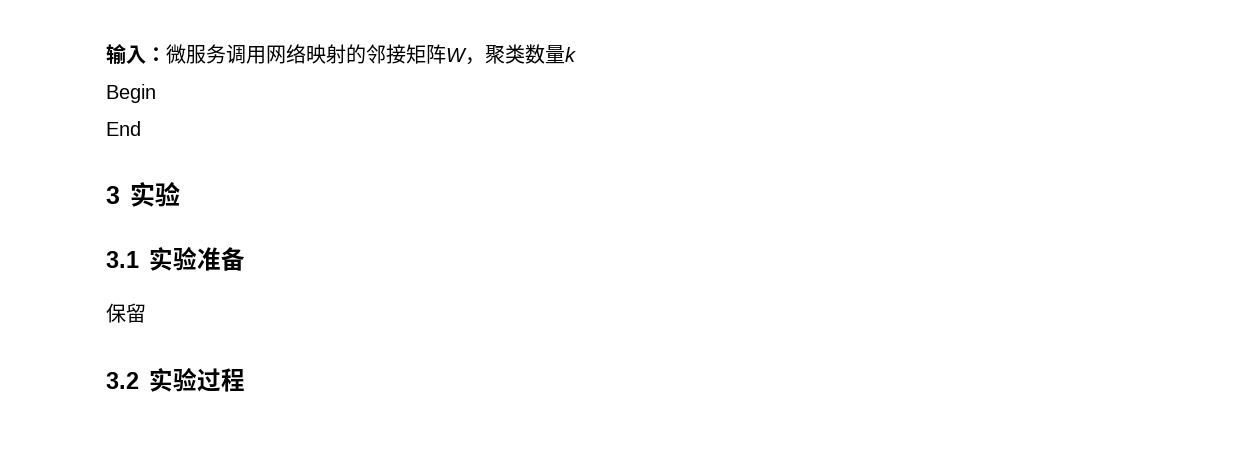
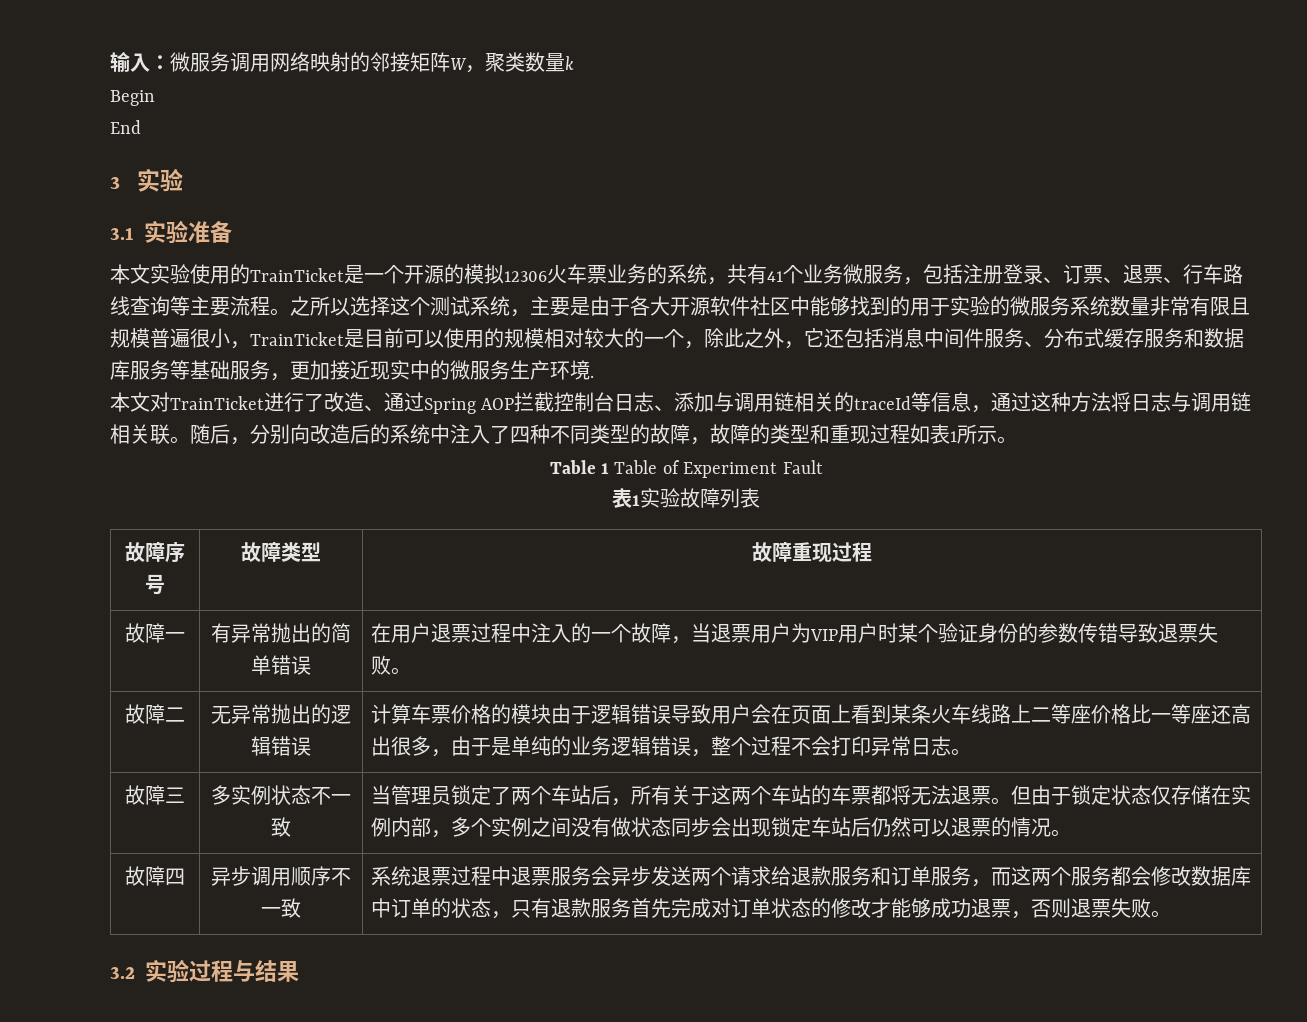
[106,303,146,323] 保留 -> [110,264,1243,285] [110,296,1250,317] [110,328,1244,349] [110,360,594,381] [110,392,1252,414] [110,424,1017,445] [549,460,823,478] [612,488,760,508] [125,542,185,563] [145,574,165,595] [241,542,321,562] [752,542,873,563] [125,623,185,643] [211,623,351,643] [251,655,311,675] [371,623,1219,644] [371,655,412,675] [125,704,185,724] [211,704,351,724] [251,736,311,756] [371,704,1252,724] [371,736,972,757] [125,785,185,805] [211,785,351,805] [271,817,291,837] [371,785,1252,806] [371,817,1072,838] [125,866,185,886] [211,866,351,886] [261,898,301,918] [371,866,1252,887] [371,898,1172,919] 本文实验使用的TrainTicket是一个开源的模拟12306火车票业务的系统，共有41个业务微服务，包括注册登录、订票、退票、行车路线查询等主要流程。之所以选择这个测试系统，主要是由于各大开源软件社区中能够找到的用于实验的微服务系统数量非常有限且规模普遍很小，TrainTicket是目前可以使用的规模相对较大的一个，除此之外，它还包括消息中间件服务、分布式缓存服务和数据库服务等基础服务，更加接近现实中的微服务生产环境. // 本文对TrainTicket进行了改造、通过Spring AOP拦截控制台日志、添加与调用链相关的traceId等信息，通过这种方法将日志与调用链相关联。随后，分别向改造后的系统中注入了四种不同类型的故障，故障的类型和重现过程如表1所示。 // Table 1 Table of Experiment Fault // 表1实验故障列表 // 故障序号 | 故障类型 | 故障重现过程 // 故障一 | 有异常抛出的简单错误 | 在用户退票过程中注入的一个故障，当退票用户为VIP用户时某个验证身份的参数传错导致退票失败。 // 故障二 | 无异常抛出的逻辑错误 | 计算车票价格的模块由于逻辑错误导致用户会在页面上看到某条火车线路上二等座价格比一等座还高出很多，由于是单纯的业务逻辑错误，整个过程不会打印异常日志。 // 故障三 | 多实例状态不一致 | 当管理员锁定了两个车站后，所有关于这两个车站的车票都将无法退票。但由于锁定状态仅存储在实例内部，多个实例之间没有做状态同步会出现锁定车站后仍然可以退票的情况。 // 故障四 | 异步调用顺序不一致 | 系统退票过程中退票服务会异步发送两个请求给退款服务和订单服务，而这两个服务都会修改数据库中订单的状态，只有退款服务首先完成对订单状态的修改才能够成功退票，否则退票失败。
(245, 380) none -> [233,960,299,982] 与结果

